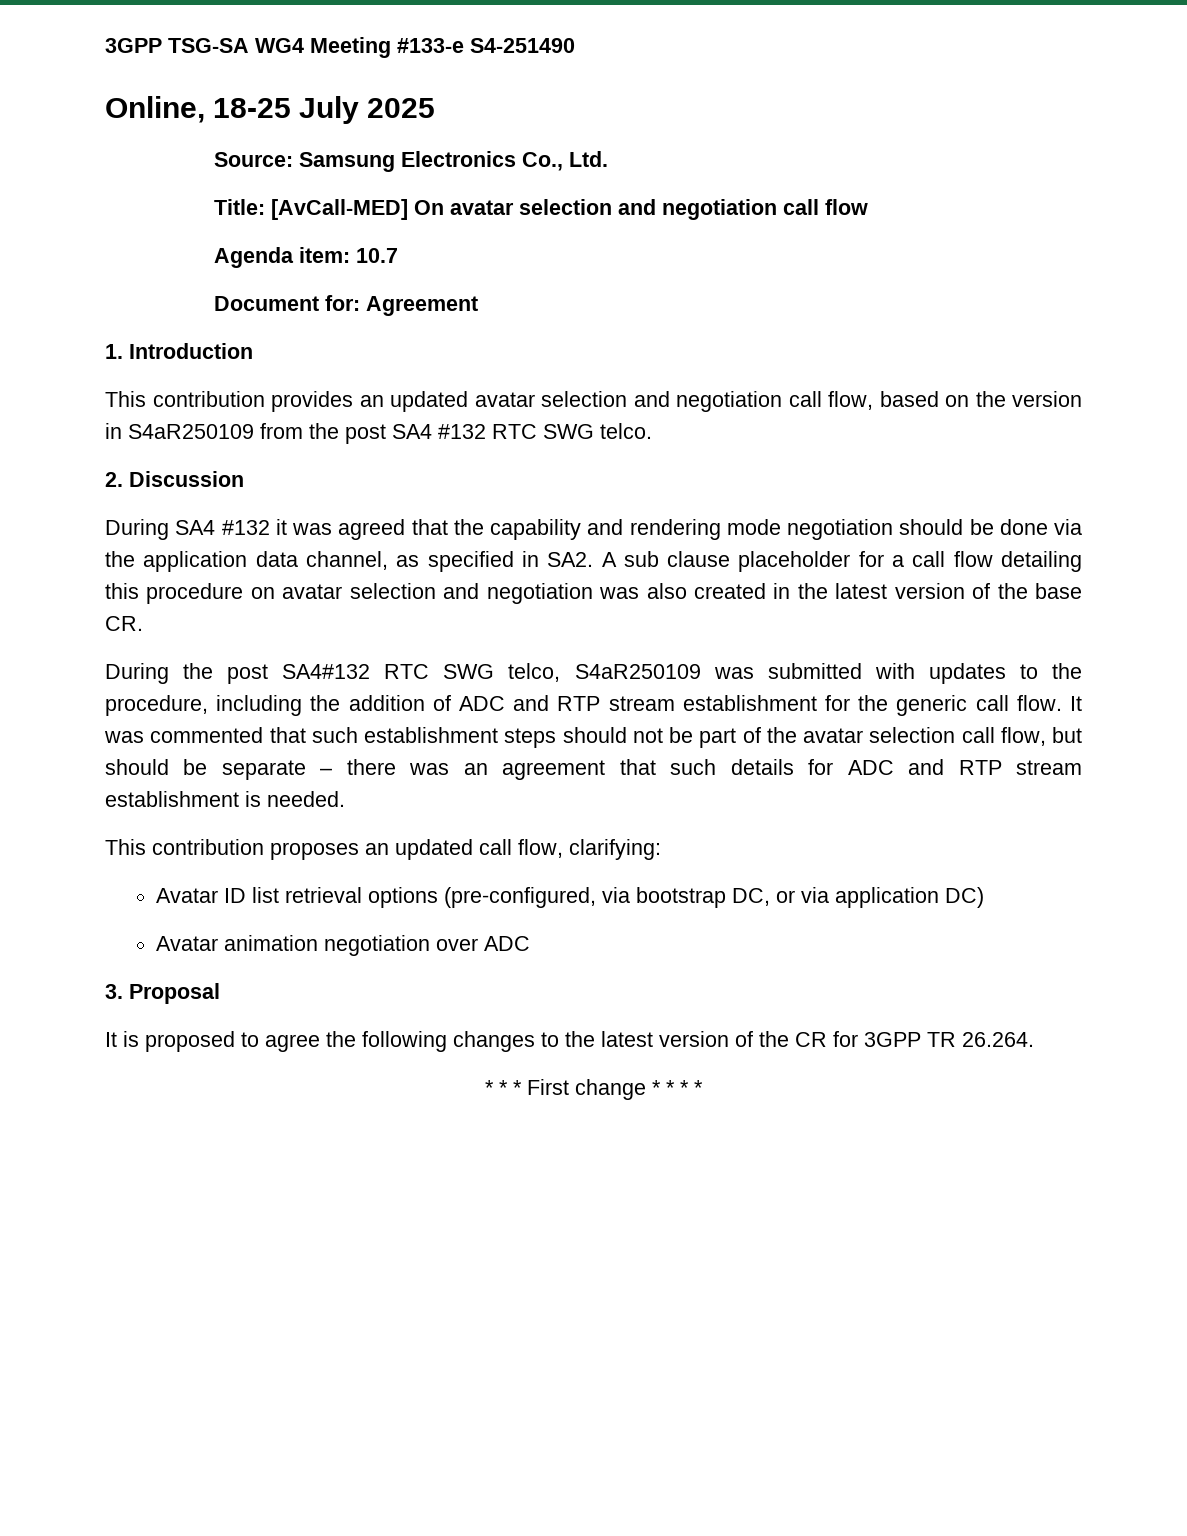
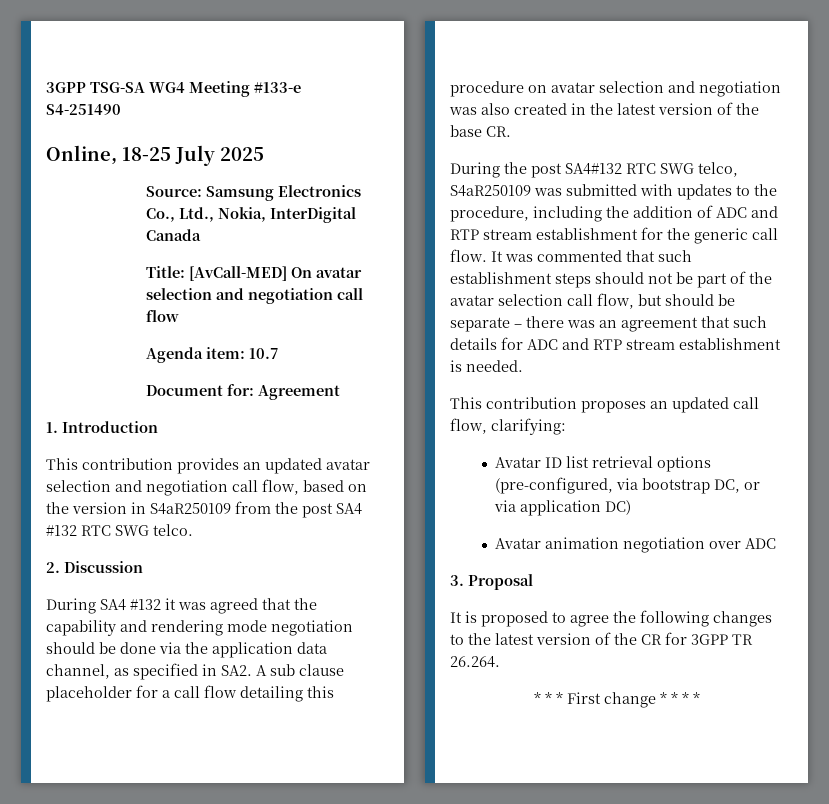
[569,151,609,167] Ltd. -> [178,207,356,223] [145,229,201,241] Ltd., Nokia, InterDigital Canada

